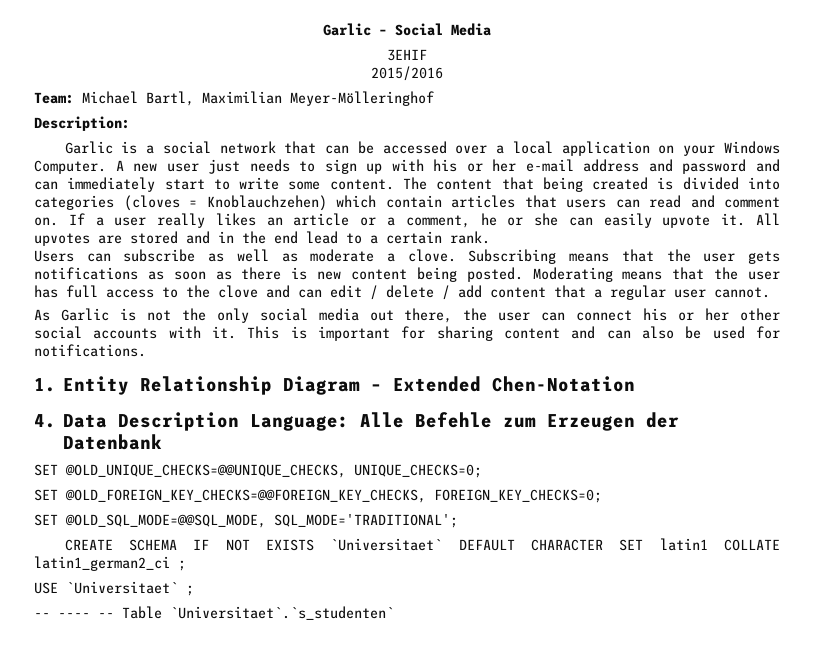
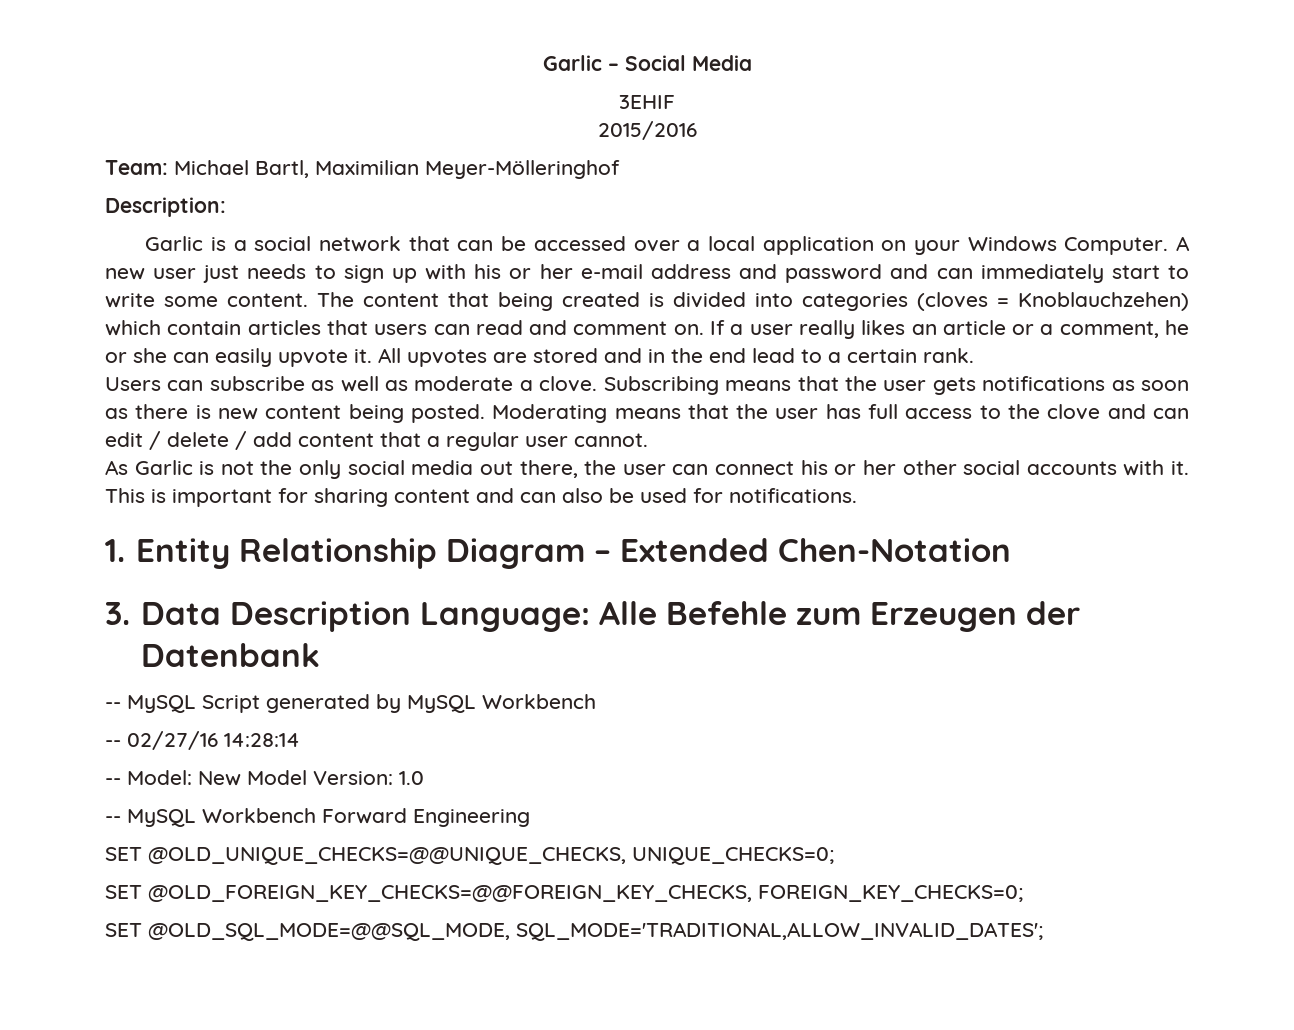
[34,414,56,428] 4. -> [105,602,130,625] 3.
(163, 442) none -> [105,694,596,713] [105,731,300,750] [105,770,424,786] [105,808,530,827] // -- MySQL Script generated by MySQL Workbench // -- 02/27/16 14:28:14 // -- Model: New Model Version: 1.0 // -- MySQL Workbench Forward Engineering
[274,514,458,528] [64,538,780,551] [34,556,186,571] [34,581,194,596] [34,606,394,620] SQL_MODE='TRADITIONAL'; // CREATE SCHEMA IF NOT EXISTS `Universitaet` DEFAULT CHARACTER SET latin1 COLLATE latin1_german2_ci ; // USE `Universitaet` ; // -- ---- -- Table `Universitaet`.`s_studenten` -> [516,922,1043,941] SQL_MODE='TRADITIONAL,ALLOW_INVALID_DATES';

